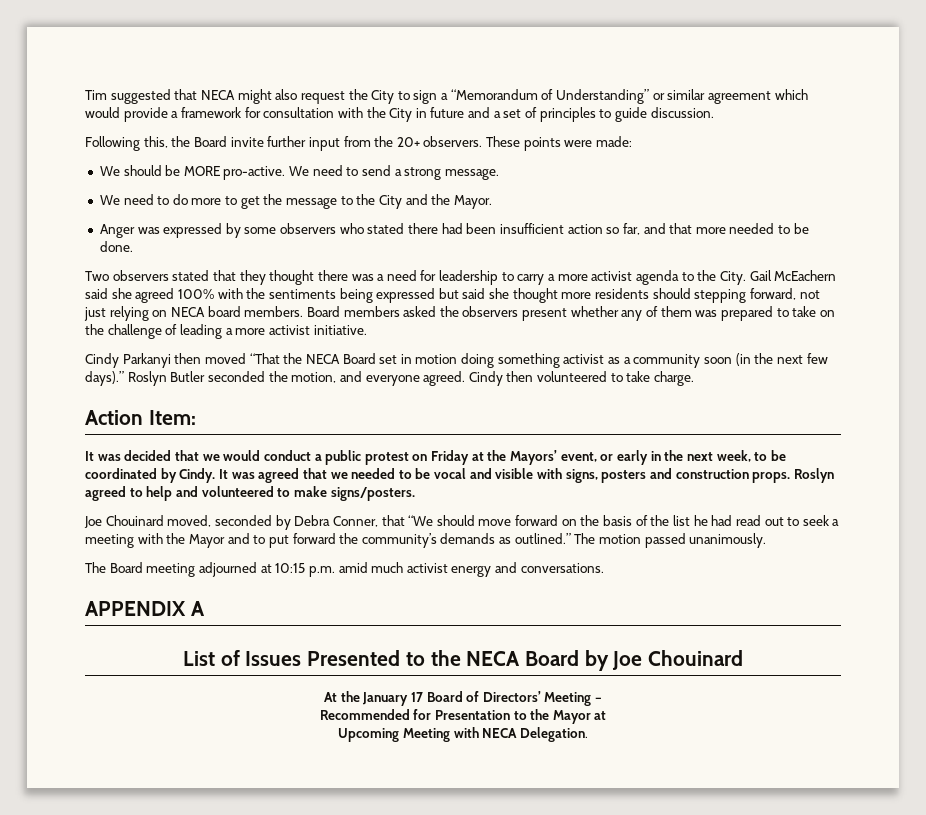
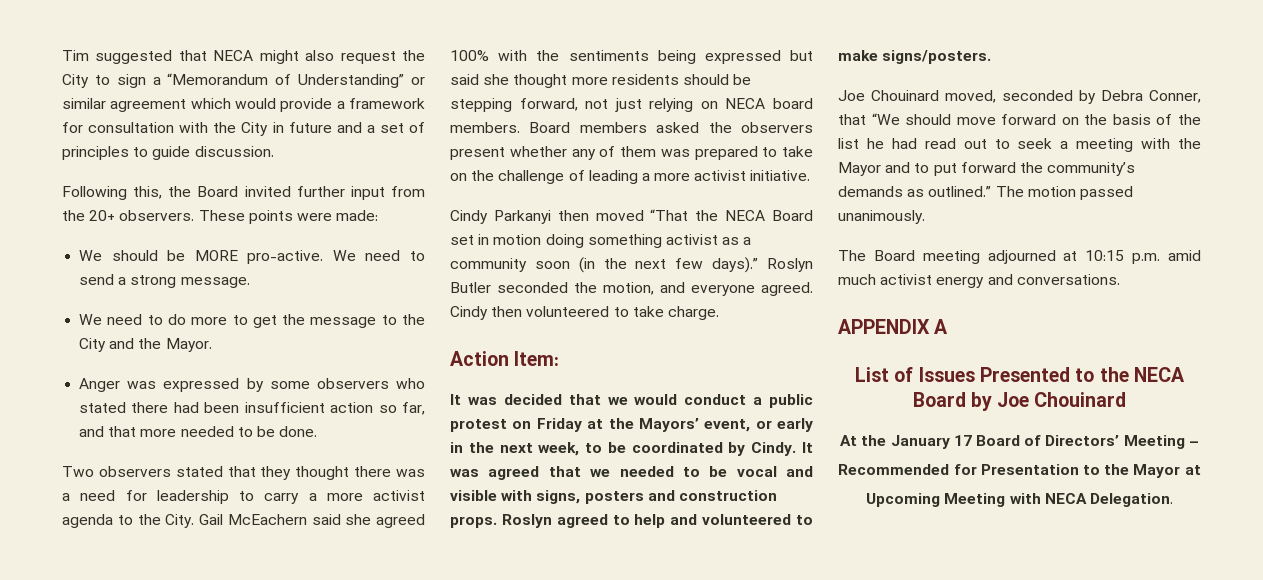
[230,137,264,147] invite -> [244,186,291,197] invited
(691, 293) none -> [733,74,752,85] be

